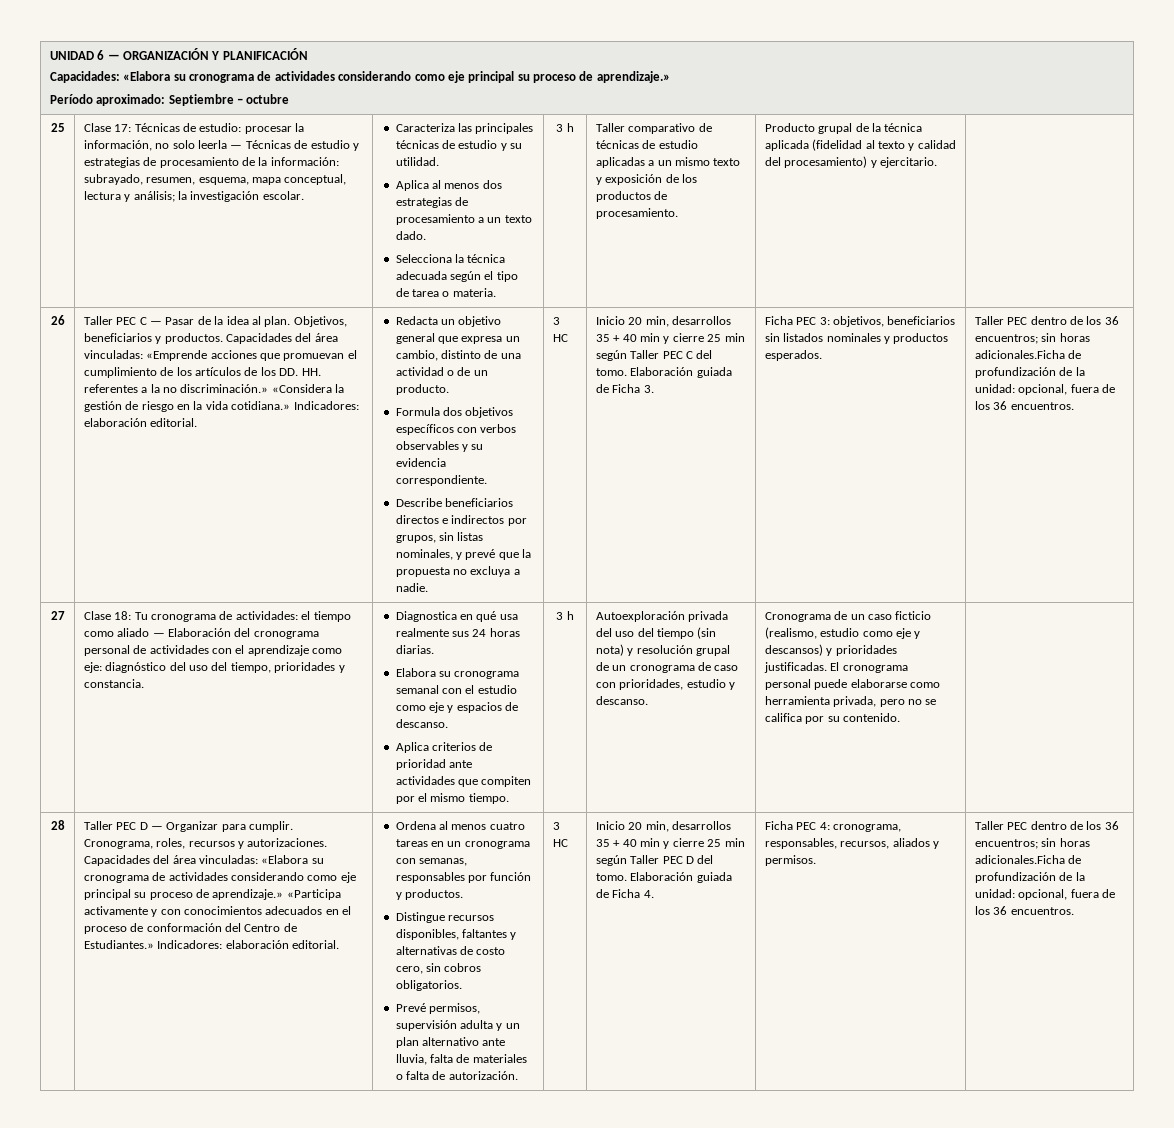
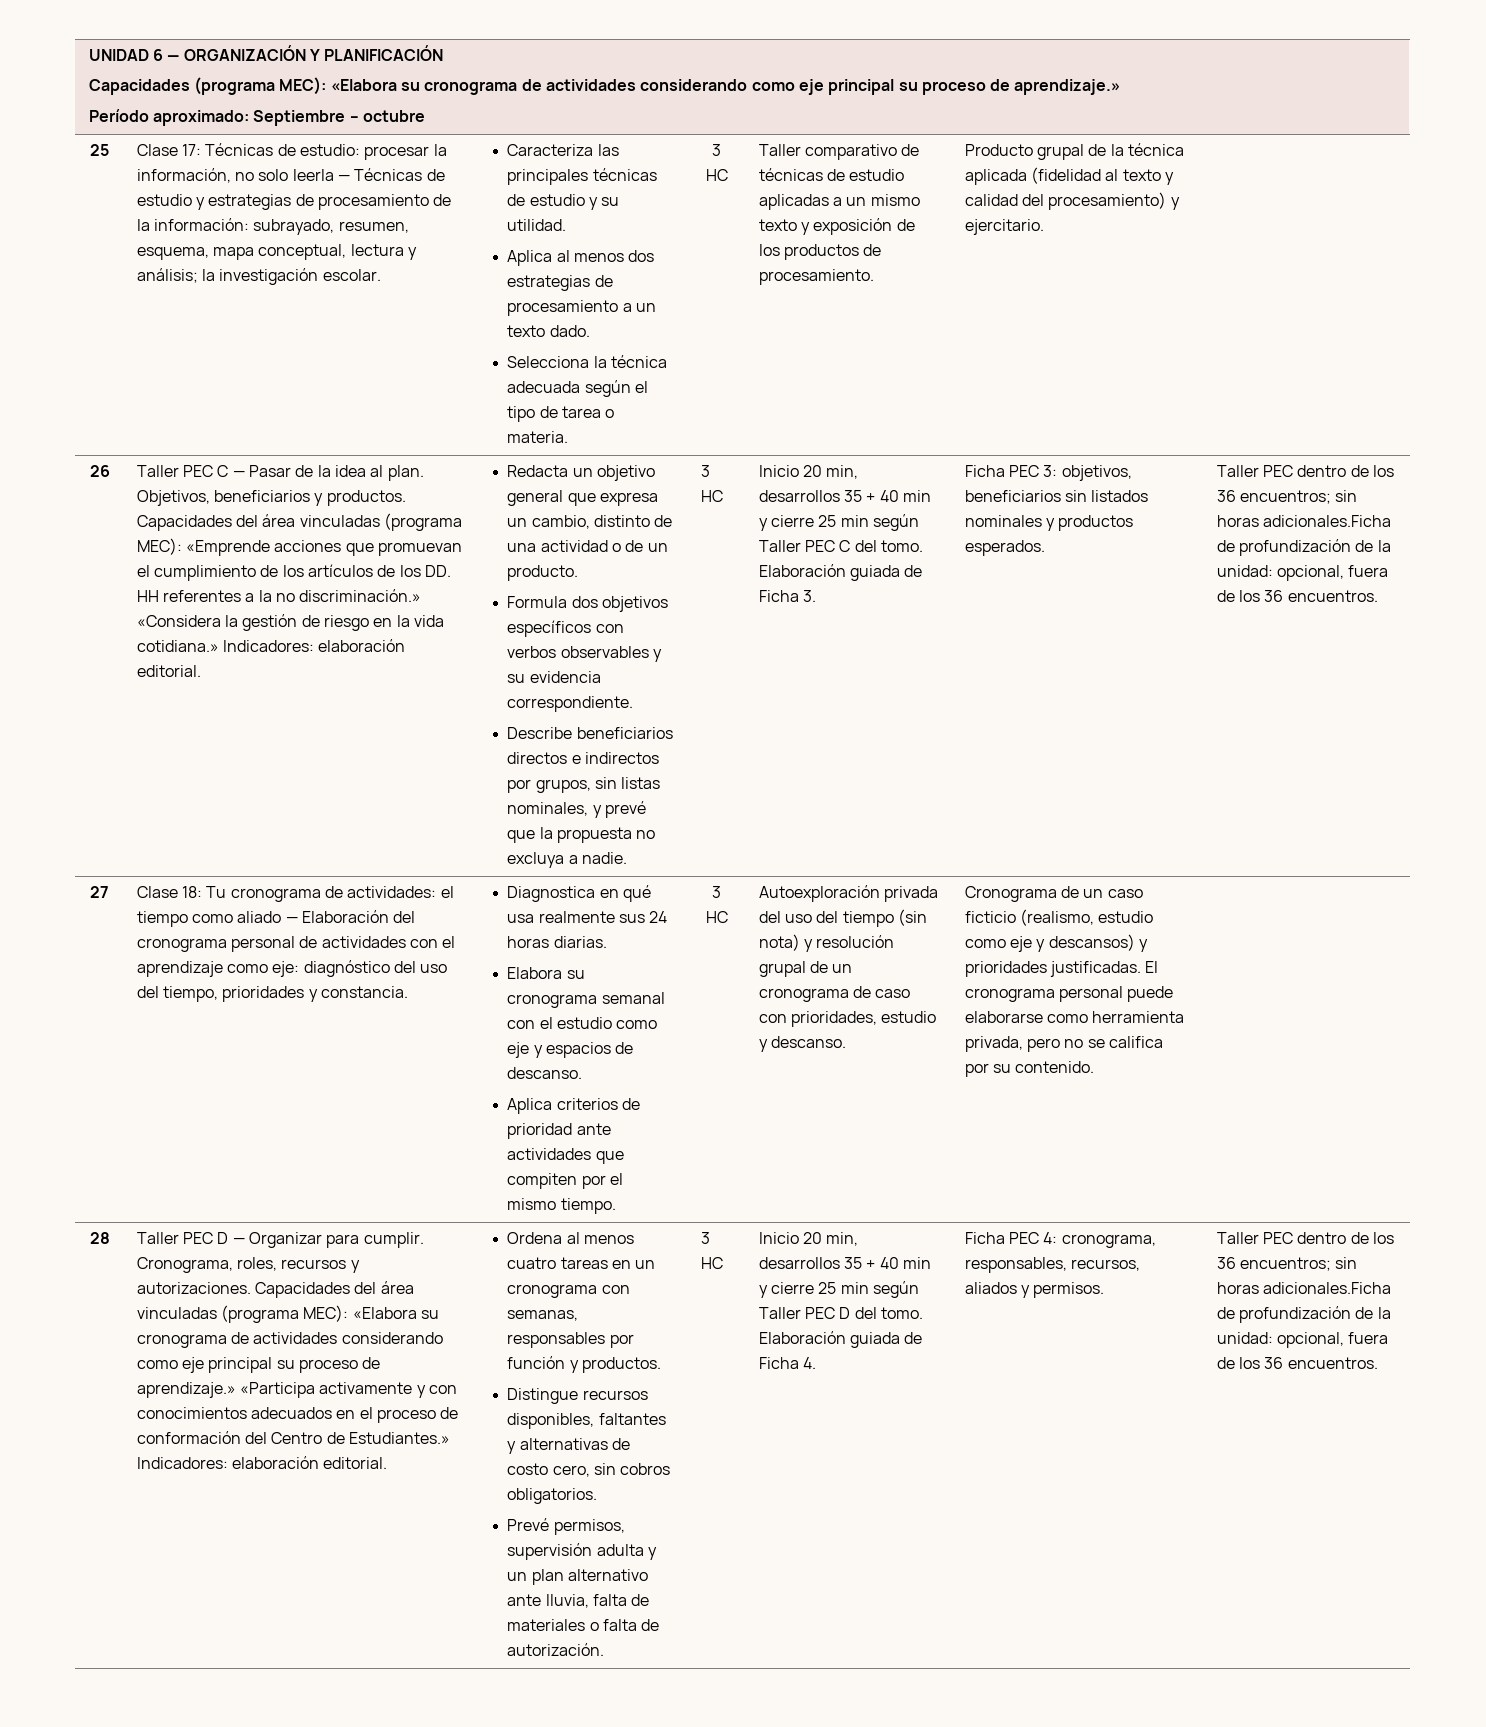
[49,71,120,83] Capacidades: -> [88,77,327,95] Capacidades (programa MEC):
[566,123,574,132] h -> [705,169,728,181] HC
[83,350,143,359] vinculadas: -> [299,513,462,531] [136,538,182,555] vinculadas (programa MEC):
[301,368,321,376] HH. -> [136,590,159,602] HH
[566,611,574,620] h -> [705,911,728,923] HC
[199,855,259,864] vinculadas: -> [136,1305,349,1323] vinculadas (programa MEC):

